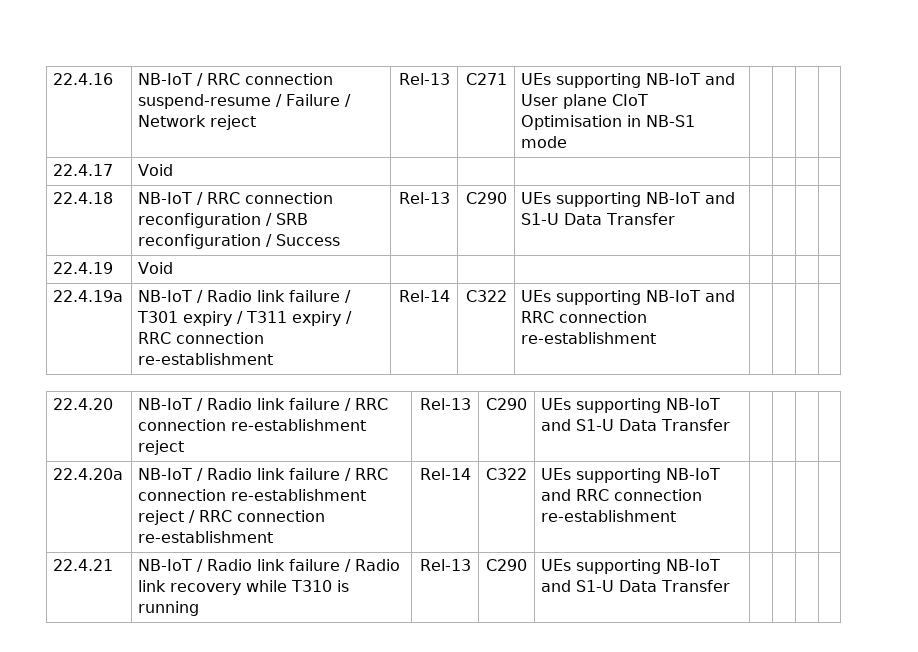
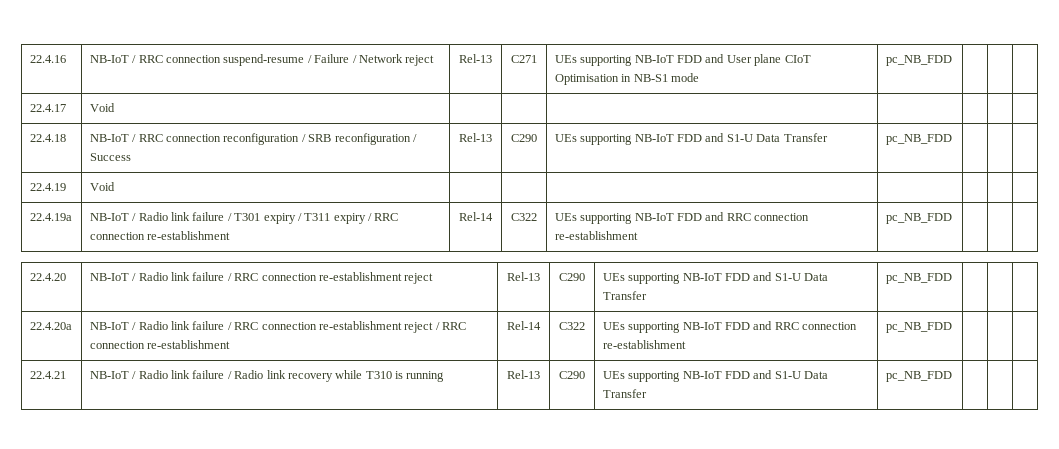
(701, 79) none -> [677,55,703,63] FDD
(568, 142) none -> [885,55,952,66] pc_NB_FDD
[705,192,736,204] [521,213,676,225] and S1-U Data Transfer | -> [677,133,828,142] [885,134,952,145] FDD and S1-U Data Transfer | pc_NB_FDD
[705,290,736,302] [521,311,648,323] [521,332,657,344] and RRC connection re-establishment | -> [677,212,810,221] [554,231,638,240] [885,213,952,224] FDD and RRC connection re-establishment | pc_NB_FDD
[541,419,731,431] and S1-U Data Transfer | -> [725,272,829,281] [602,291,647,300] [885,273,952,284] FDD and S1-U Data Transfer | pc_NB_FDD
[541,489,703,501] [541,510,677,522] and RRC connection re-establishment | -> [725,321,858,330] [602,340,686,349] [885,322,952,333] FDD and RRC connection re-establishment | pc_NB_FDD
[541,580,731,592] and S1-U Data Transfer | -> [725,370,829,379] [602,389,647,398] [885,371,952,382] FDD and S1-U Data Transfer | pc_NB_FDD

